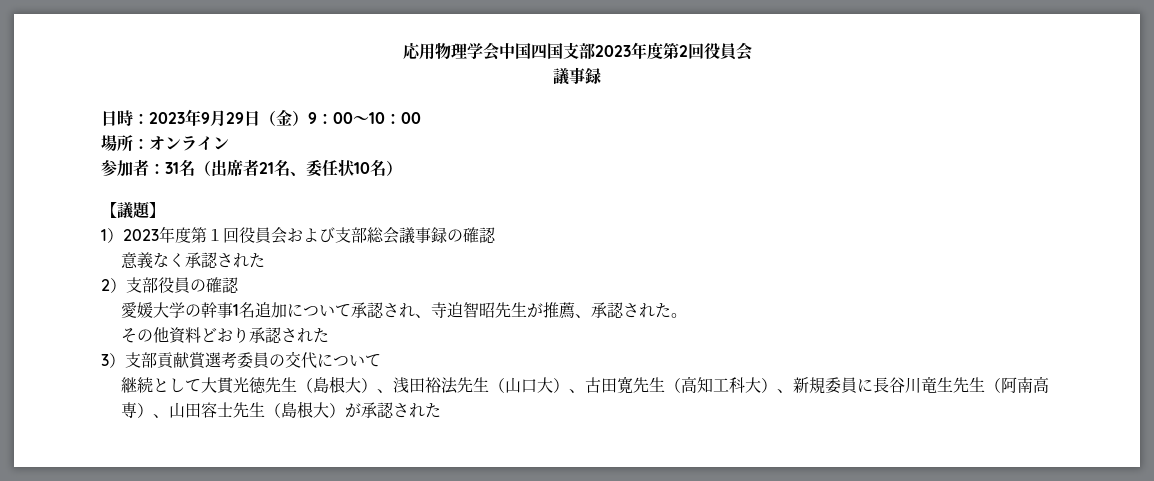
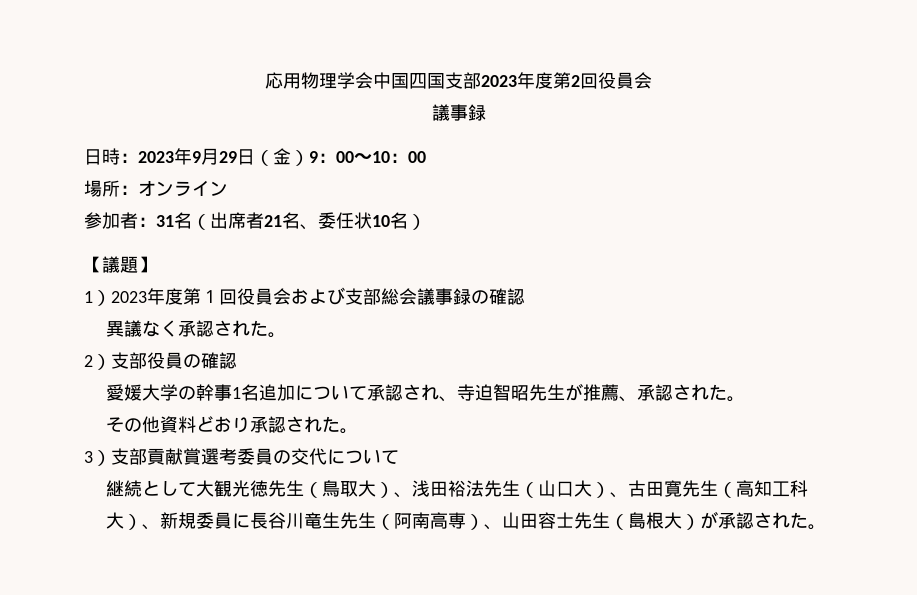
[121,252,154,269] 意義 -> [106,320,143,337] 異議
(266, 260) none -> [268,332,287,338] 。
(330, 335) none -> [340,428,359,434] 。
[217,377,235,394] 貫 -> [214,480,233,497] 観
[313,376,346,393] 島根 -> [322,480,359,497] 鳥取
(442, 410) none -> [808,524,827,530] 。

